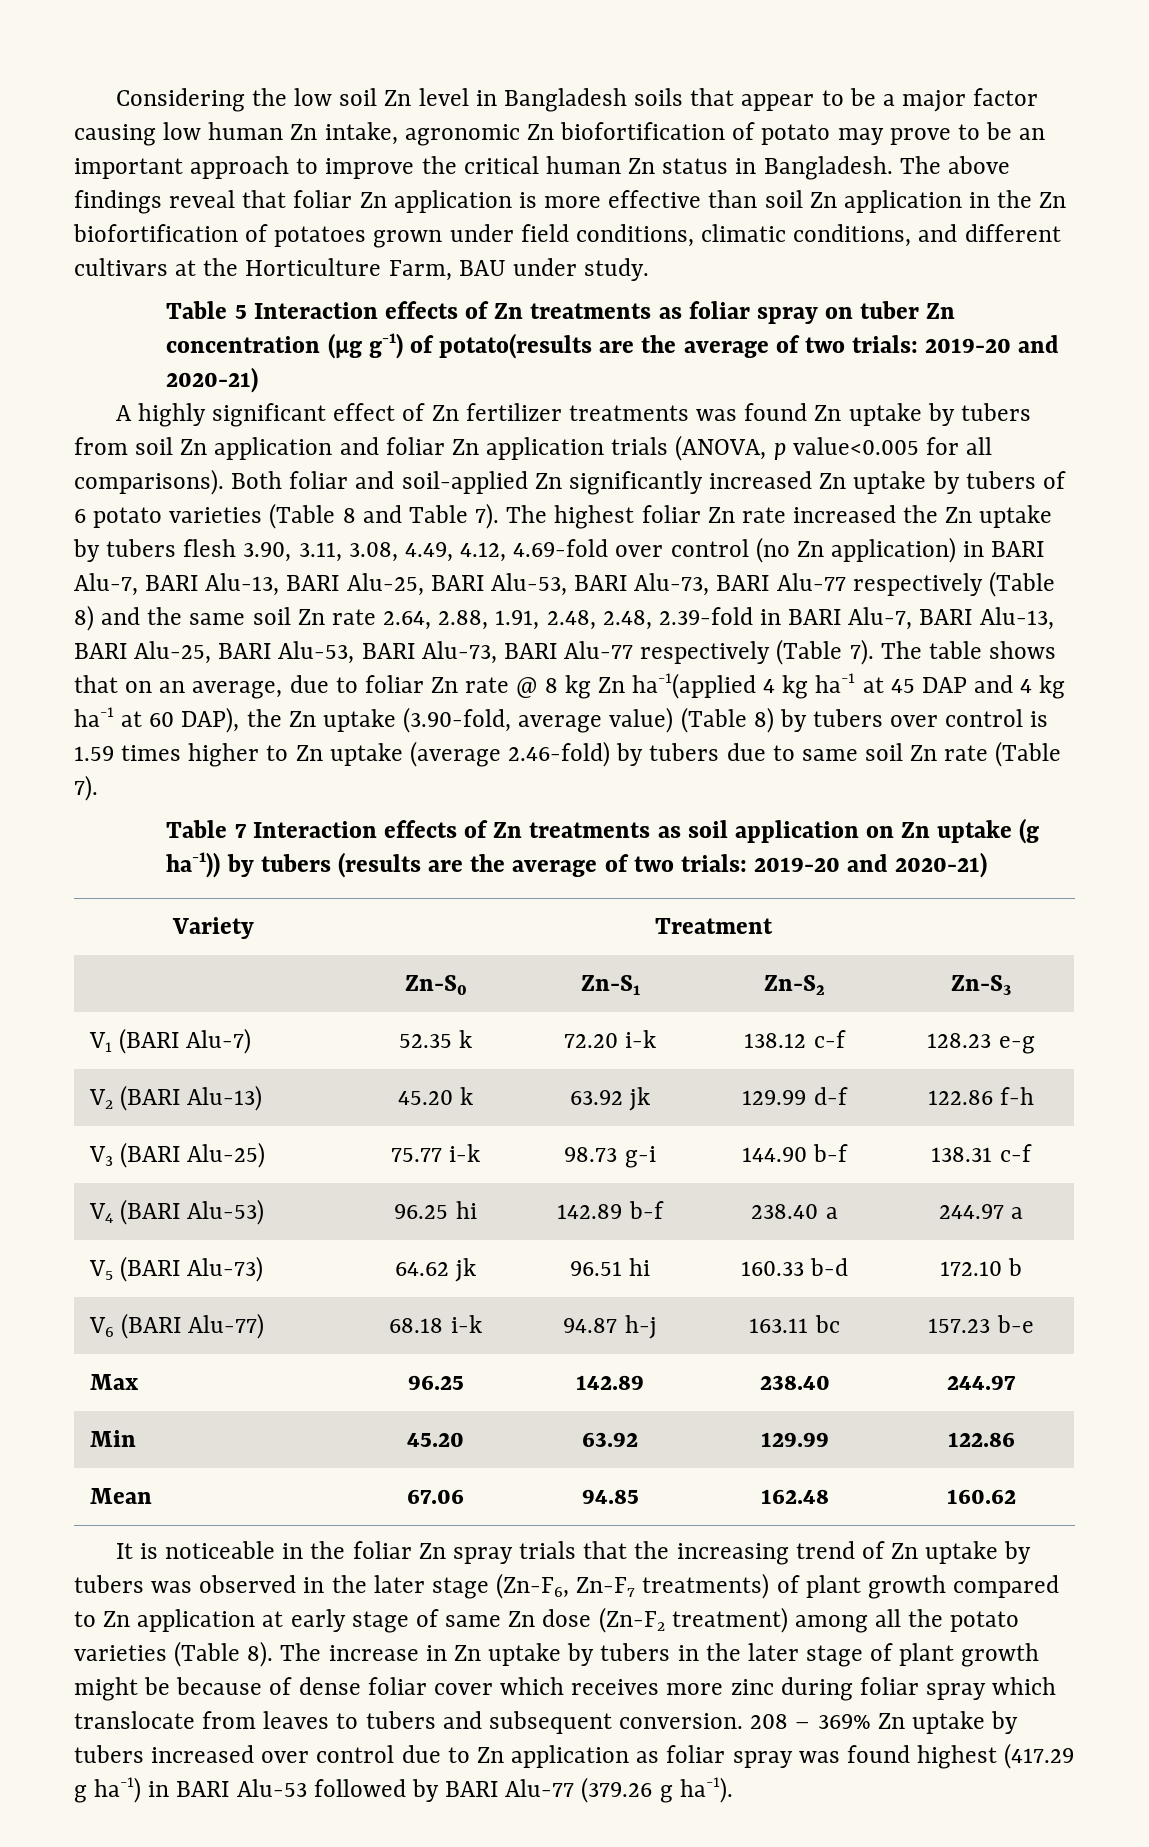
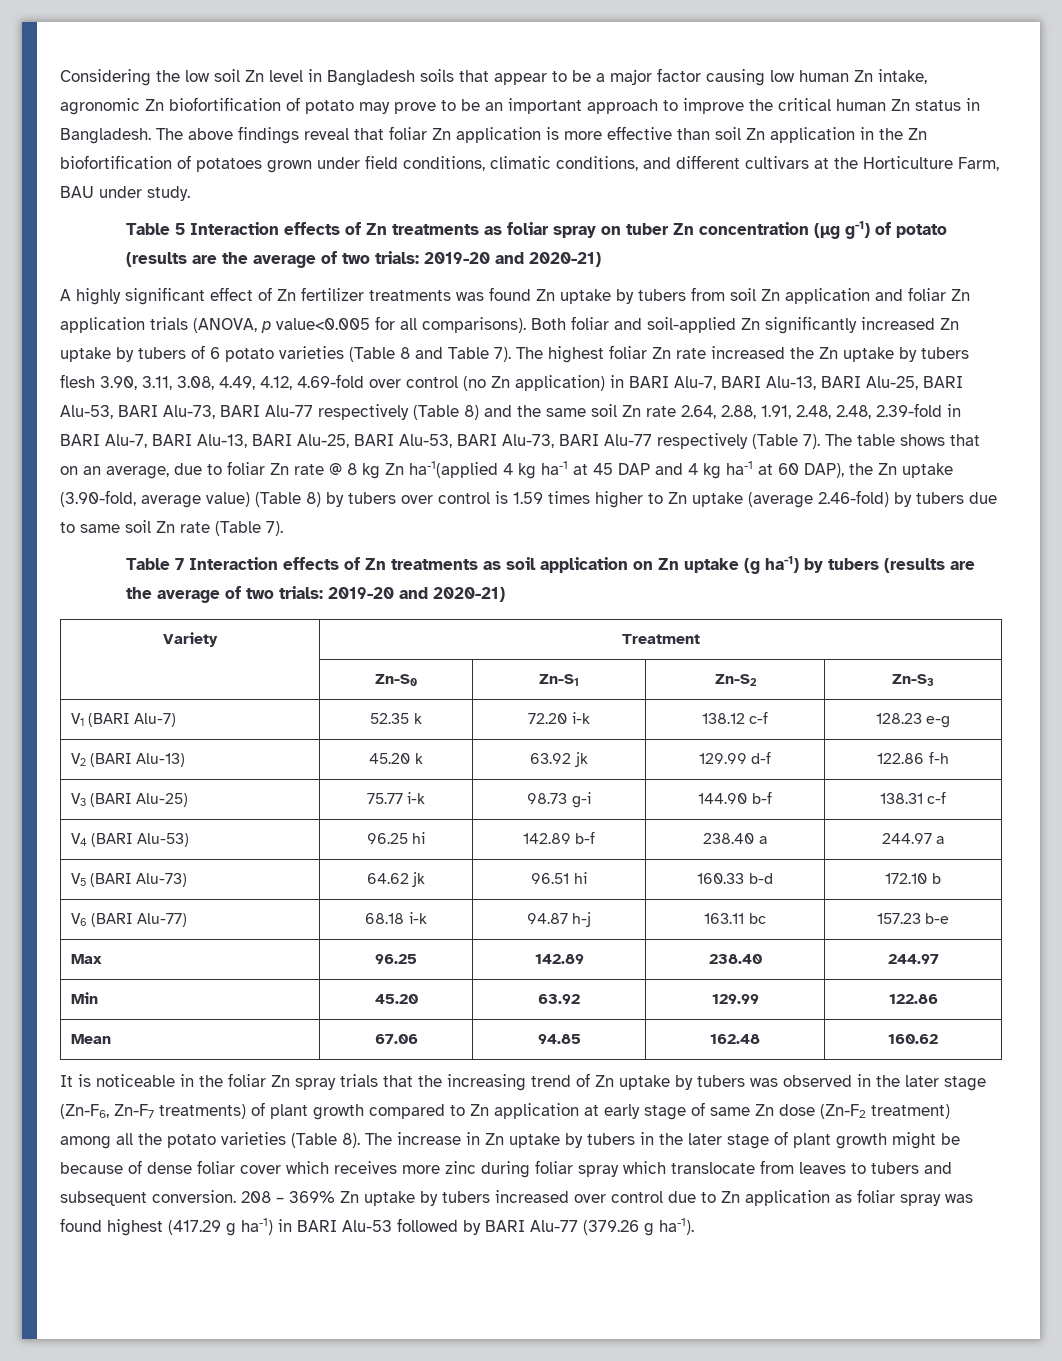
[439,333,593,359] potato(results -> [895,224,947,238] [125,252,187,267] potato (results
[166,852,221,878] ha-1)) -> [764,556,799,573] ha-1)

